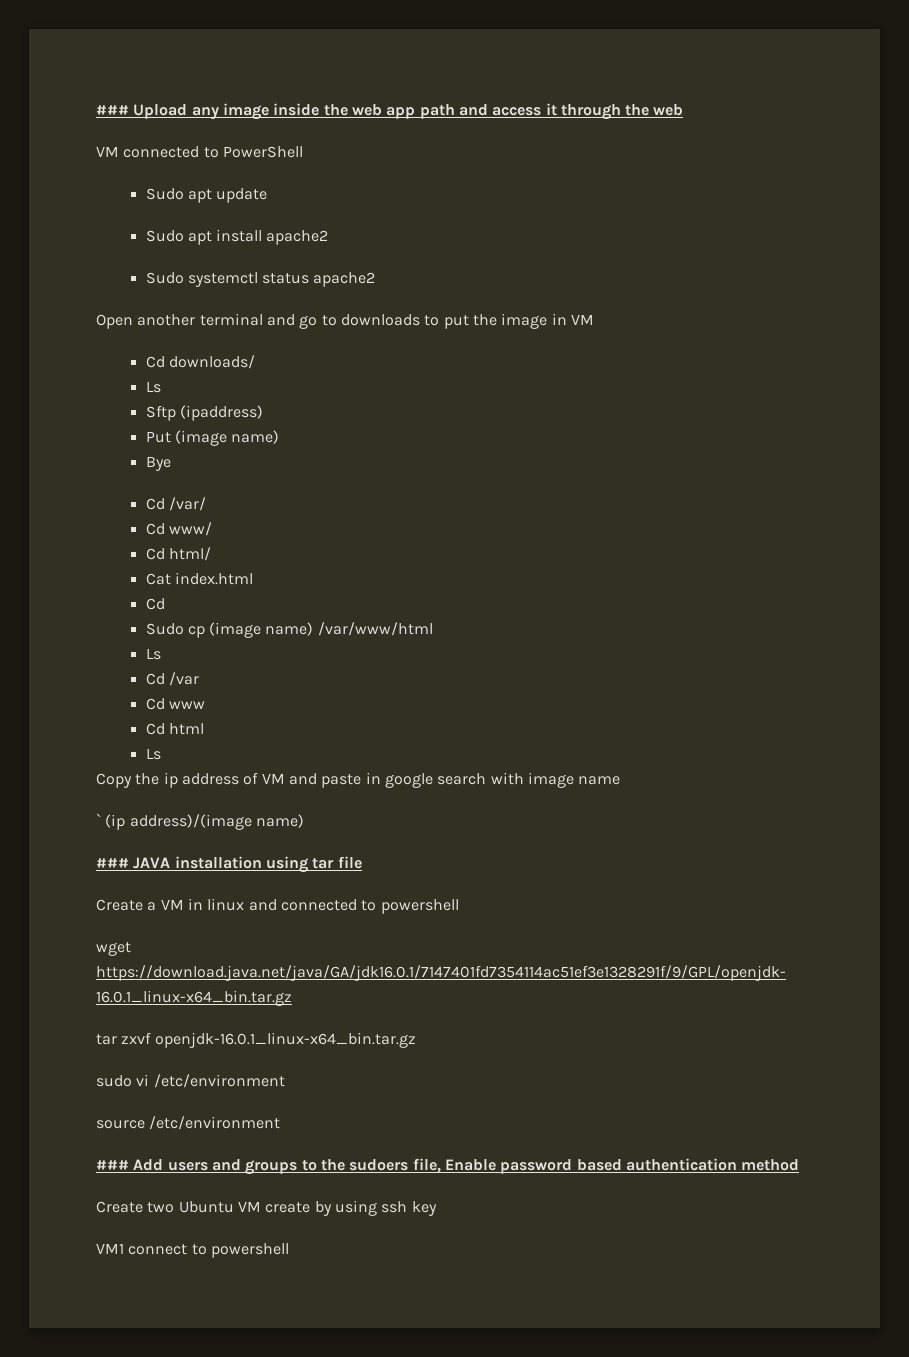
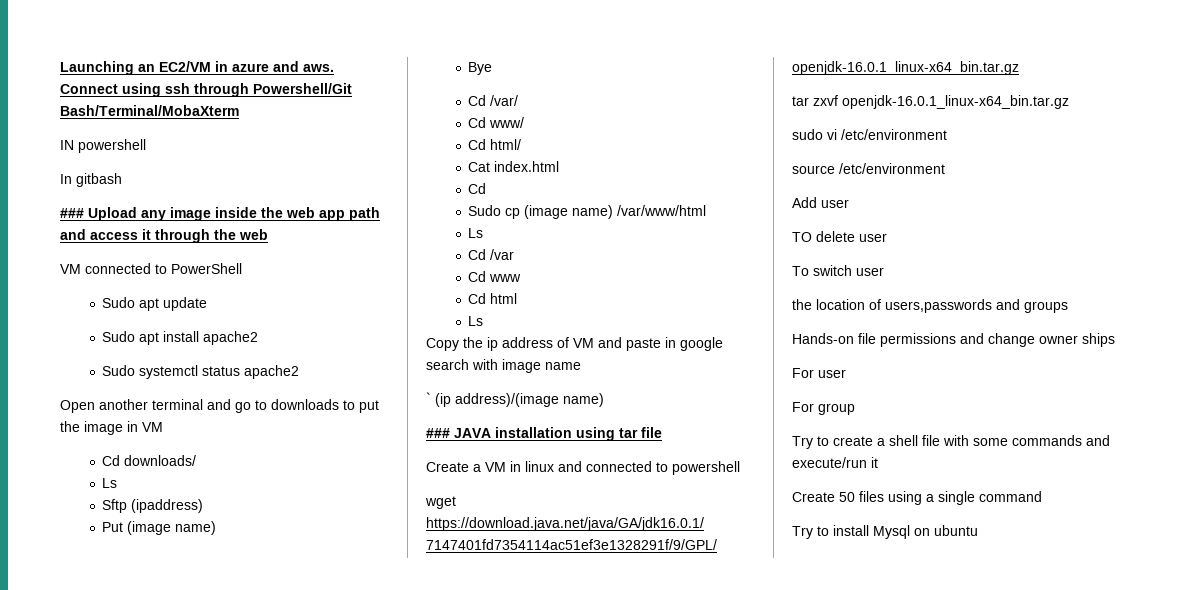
(96, 110) none -> [60,61,334,75] [60,83,352,97] [60,105,239,116] [60,139,146,153] [60,173,122,187] Launching an EC2/VM in azure and aws. Connect using ssh through Powershell/Git Bash/Terminal/MobaXterm // IN powershell // In gitbash //
[96,1158,800,1175] [96,1200,437,1216] [96,1243,289,1258] ### Add users and groups to the sudoers file, Enable password based authentication method // Create two Ubuntu VM create by using ssh key // VM1 connect to powershell -> [792,197,849,208] [792,231,887,242] [792,265,884,276] [792,299,1068,313] [792,333,1115,347] [792,368,846,378] [792,402,855,415] [792,435,1110,449] [792,457,878,468] [792,491,1042,505] [792,525,978,539] Add user // TO delete user // To switch user // the location of users,passwords and groups // Hands-on file permissions and change owner ships // For user // For group // Try to create a shell file with some commands and execute/run it // Create 50 files using a single command // Try to install Mysql on ubuntu

